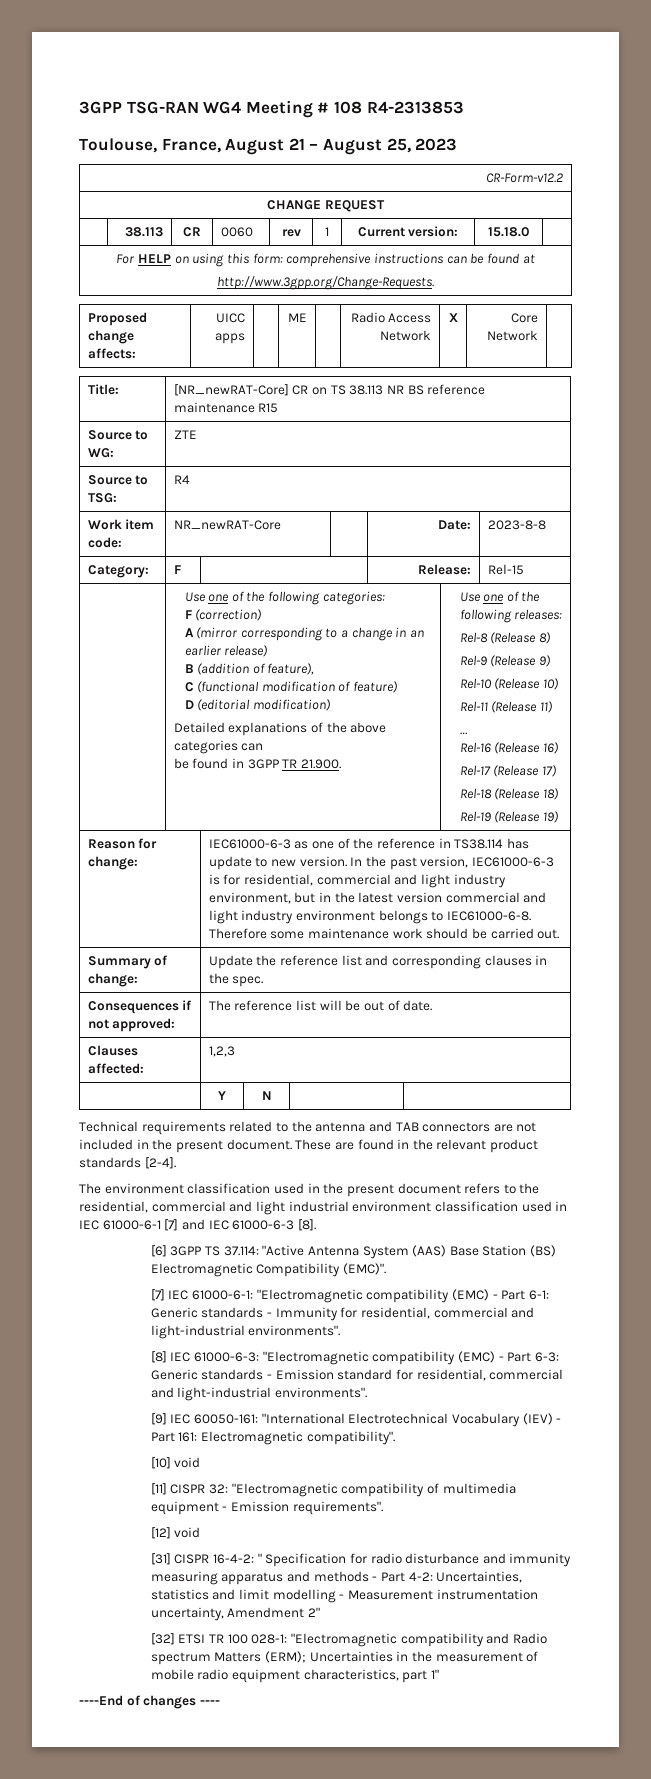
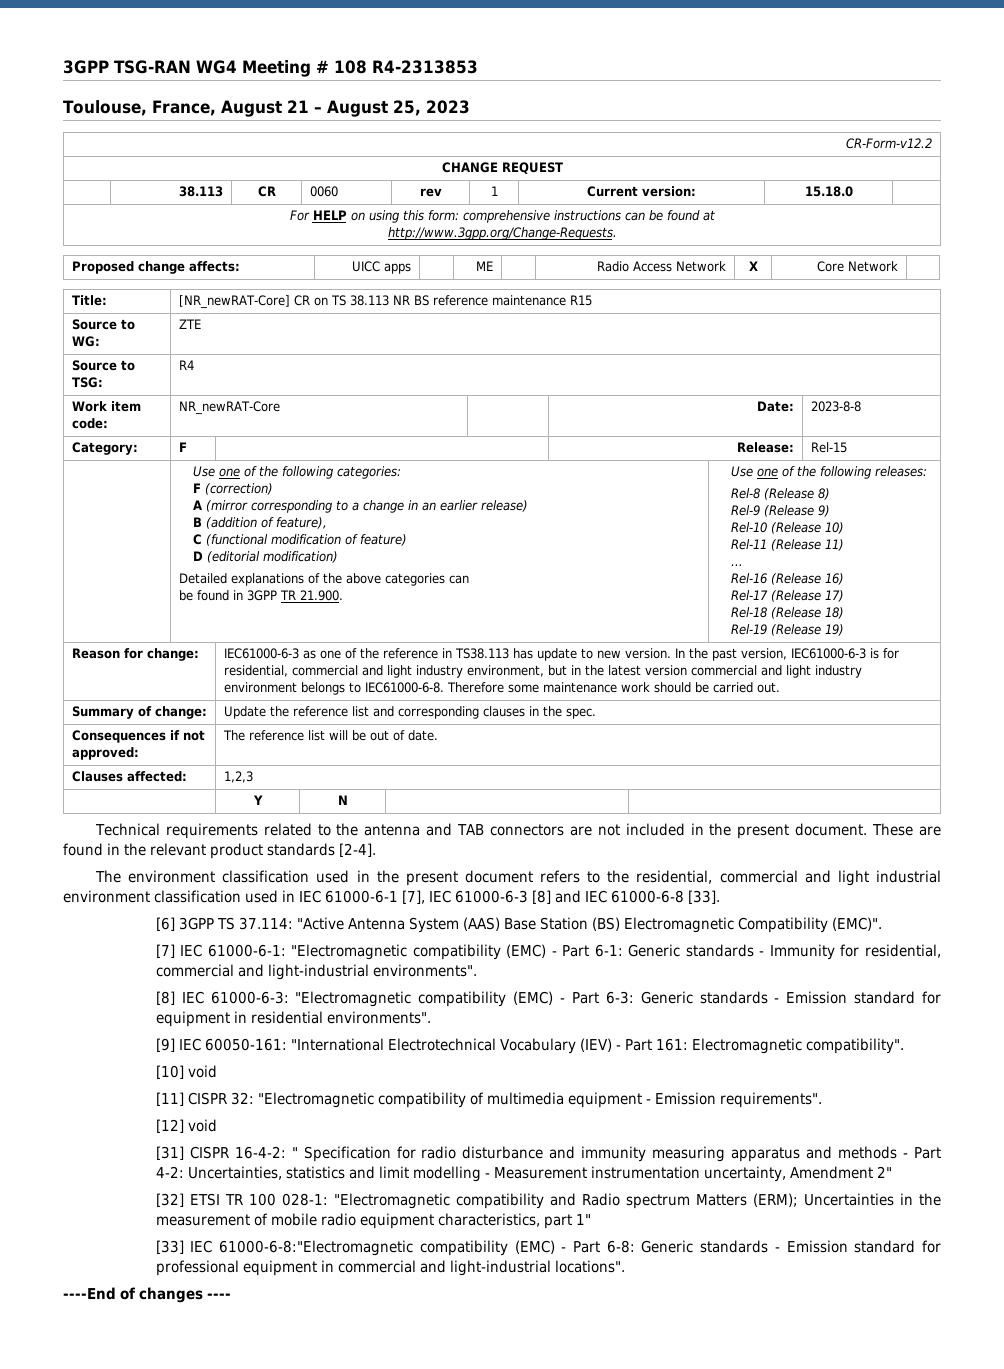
[454,839,504,849] TS38.114 -> [454,648,509,659] TS38.113
[164,1219,316,1231] [7] and IEC 61000-6-3 [8]. -> [402,890,720,904] [7], IEC 61000-6-3 [8] and IEC 61000-6-8 [33].
[416,1369,564,1381] [150,1387,272,1401] residential, commercial and light-industrial -> [155,1011,323,1027] equipment in residential
(439, 1674) none -> [155,1240,941,1256] [155,1260,625,1276] // [33] IEC 61000-6-8:"Electromagnetic compatibility (EMC) - Part 6-8: Generic standards - Emission standard for professional equipment in commercial and light-industrial locations".

